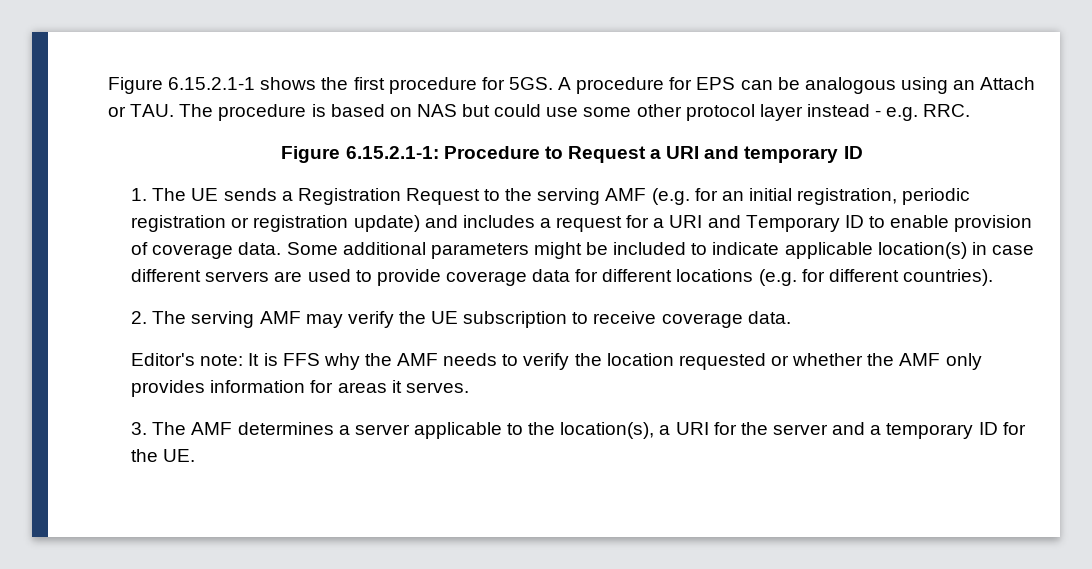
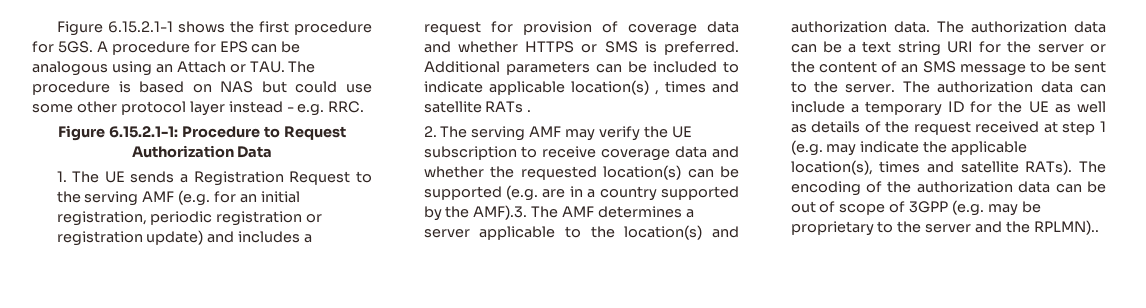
[650,146,863,163] a URI and temporary ID -> [131,145,273,158] Authorization Data
[653,215,1033,232] [131,242,582,259] a URI and Temporary ID to enable provision of coverage data. Some additional parameters might -> [522,21,739,36] [423,41,739,55] [423,61,622,75] provision of coverage data and whether HTTPS or SMS is preferred. Additional parameters can
[971,242,1034,255] [131,269,993,286] in case different servers are used to provide coverage data for different locations (e.g. for different countries). -> [654,81,739,95] [423,101,532,113] , times and satellite RATs .
[747,311,791,324] [131,353,982,370] [131,380,469,397] [131,422,148,435] data. // Editor's note: It is FFS why the AMF needs to verify the location requested or whether the AMF only provides information for areas it serves. // 3. -> [675,146,739,158] [423,165,739,180] [423,185,739,201] [423,205,528,221] data and whether the requested location(s) can be supported (e.g. are in a country supported by the AMF).3.
[560,422,866,439] location(s), a URI for the server and -> [624,225,739,240] [790,21,1106,33] [790,41,1106,56] [790,61,1106,76] [790,81,1106,93] [790,101,845,113] location(s) and authorization data. The authorization data can be a text string URI for the server or the content of an SMS message to be sent to the server. The authorization data can include
[163,449,196,462] UE. -> [1028,101,1106,113] [790,121,1106,135] [790,140,1028,156] [790,160,1106,175] [790,181,1106,196] [790,200,1041,216] [790,220,1100,236] UE as well as details of the request received at step 1 (e.g. may indicate the applicable location(s), times and satellite RATs). The encoding of the authorization data can be out of scope of 3GPP (e.g. may be proprietary to the server and the RPLMN)..

